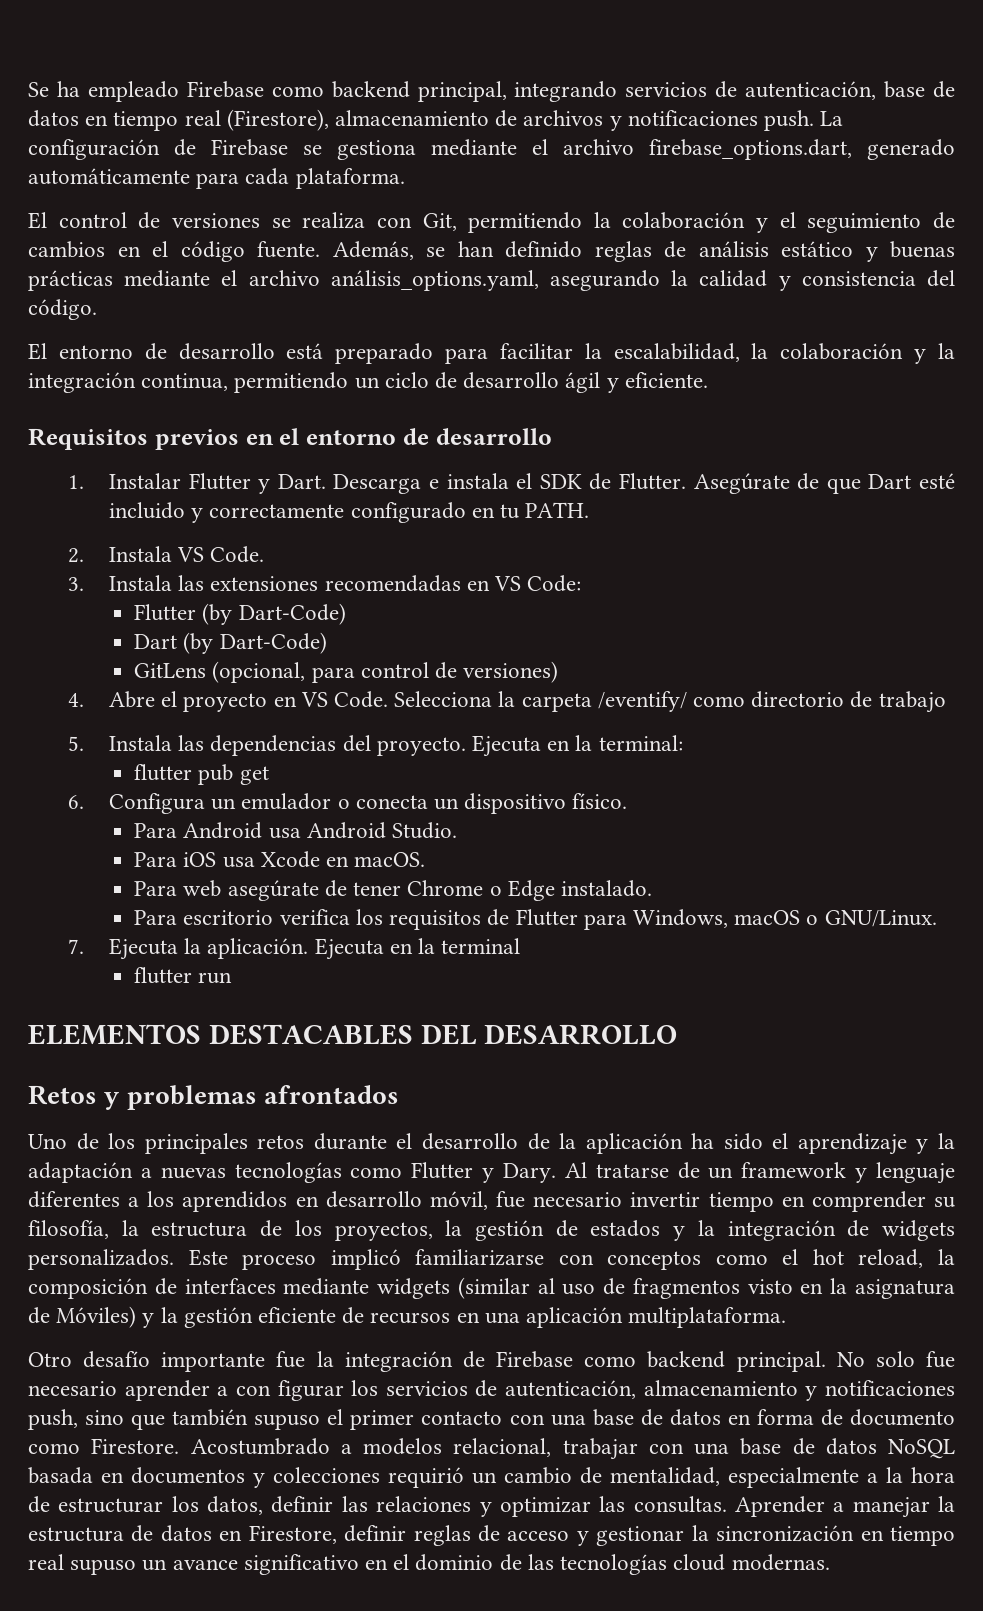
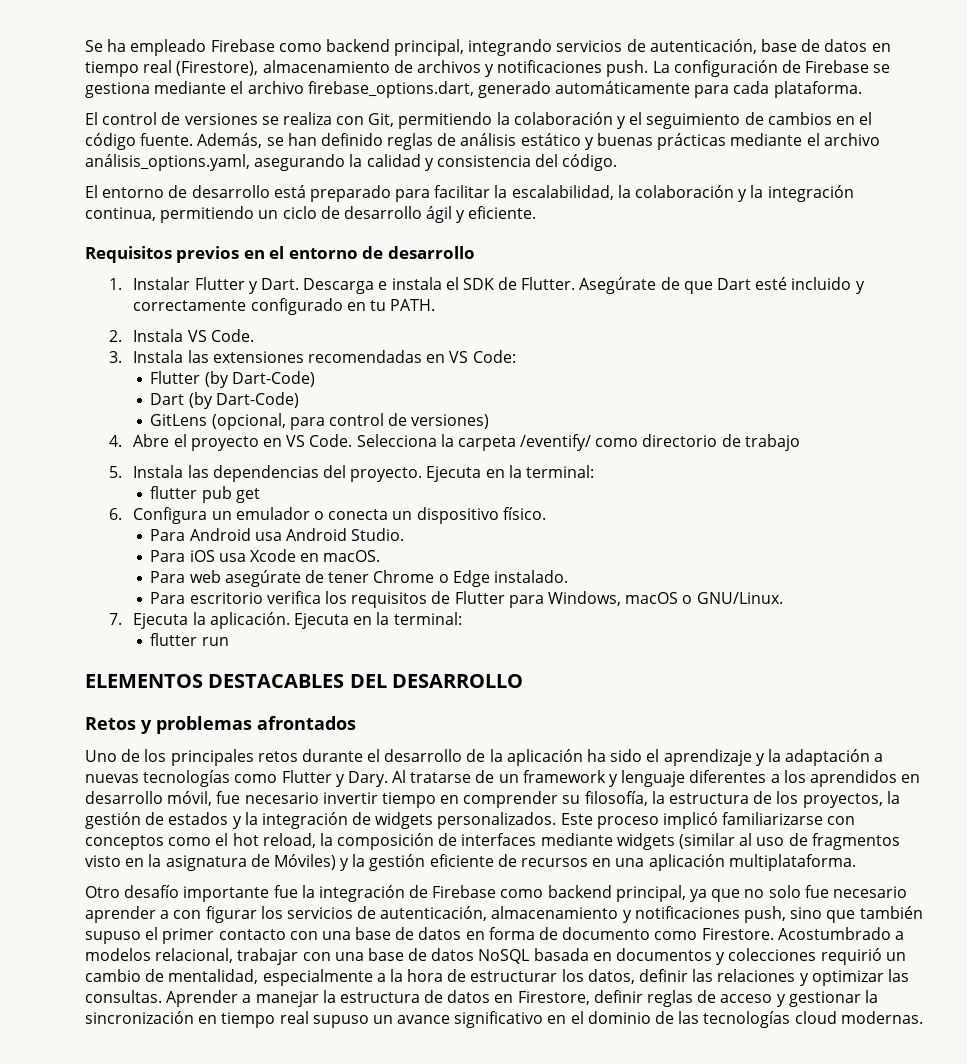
[441,938,521,954] terminal -> [393,612,462,625] terminal:
[736,1351,865,1372] principal. No -> [615,885,765,902] principal, ya que no

